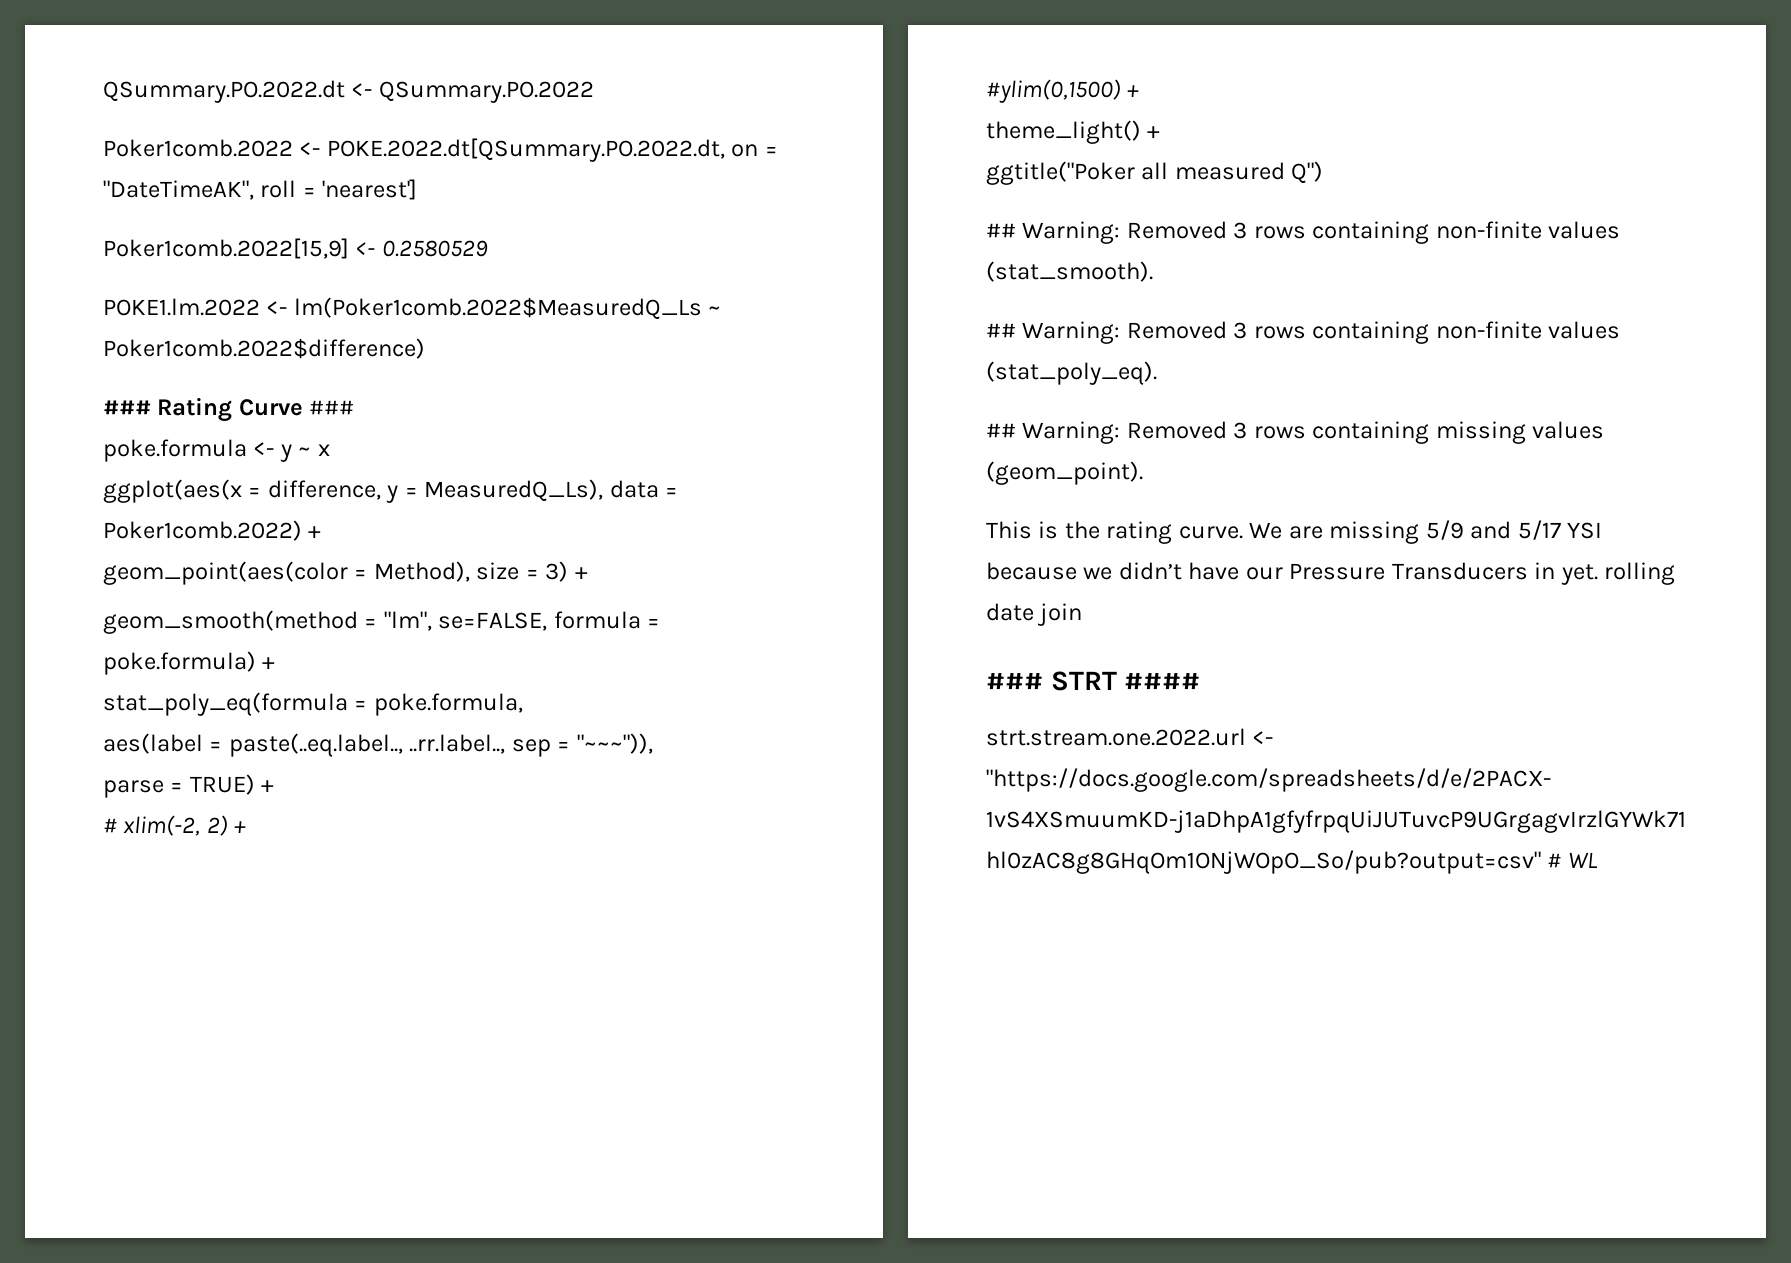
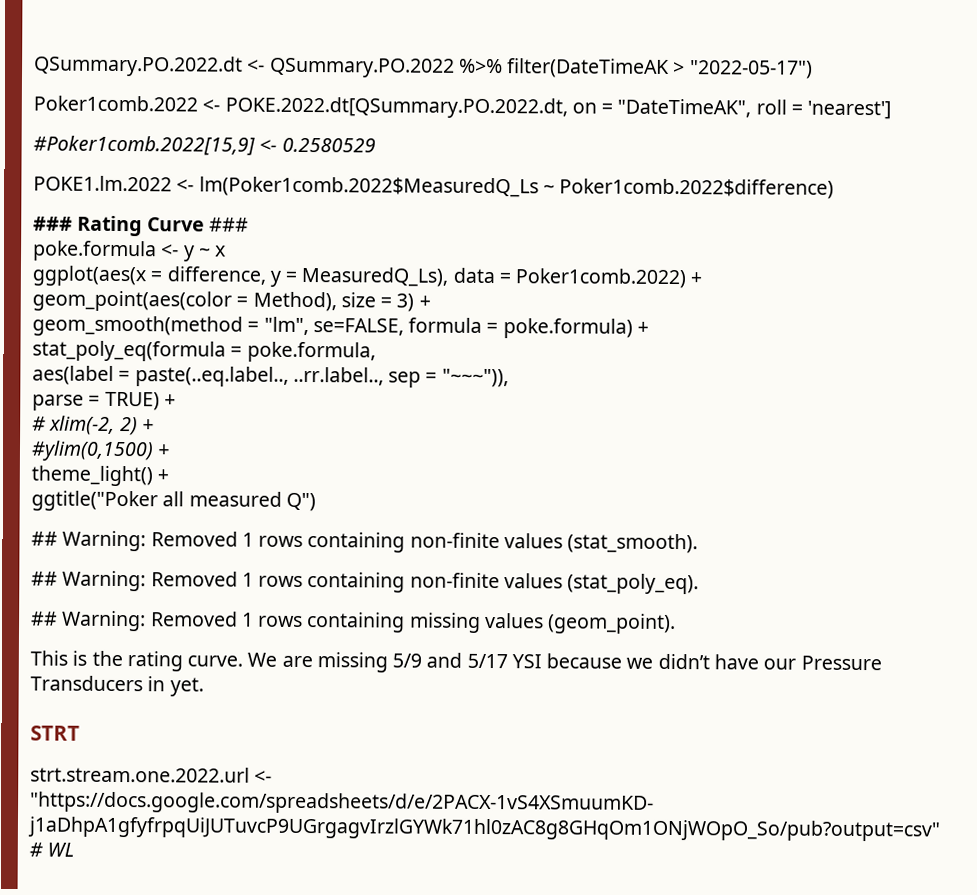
(594, 92) none -> [458,58,813,79] %>% filter(DateTimeAK > "2022-05-17")
[103,238,349,259] Poker1comb.2022[15,9] -> [33,135,255,156] #Poker1comb.2022[15,9]
[1233,222,1248,239] 3 -> [241,532,254,547] 1
[1233,322,1248,339] 3 -> [241,572,254,587] 1
[1233,422,1248,439] 3 -> [241,612,254,627] 1
[1604,562,1676,585] [986,603,1083,626] [986,673,1043,690] rolling date join // ### -> (204, 687) //
[1124,673,1201,690] #### -> (80, 733) none

